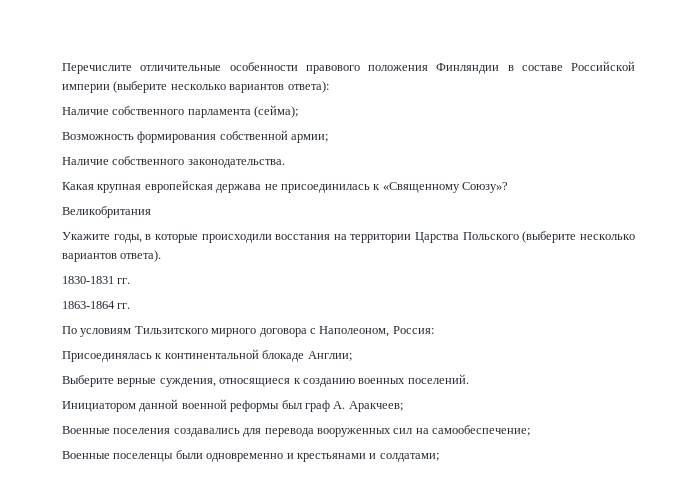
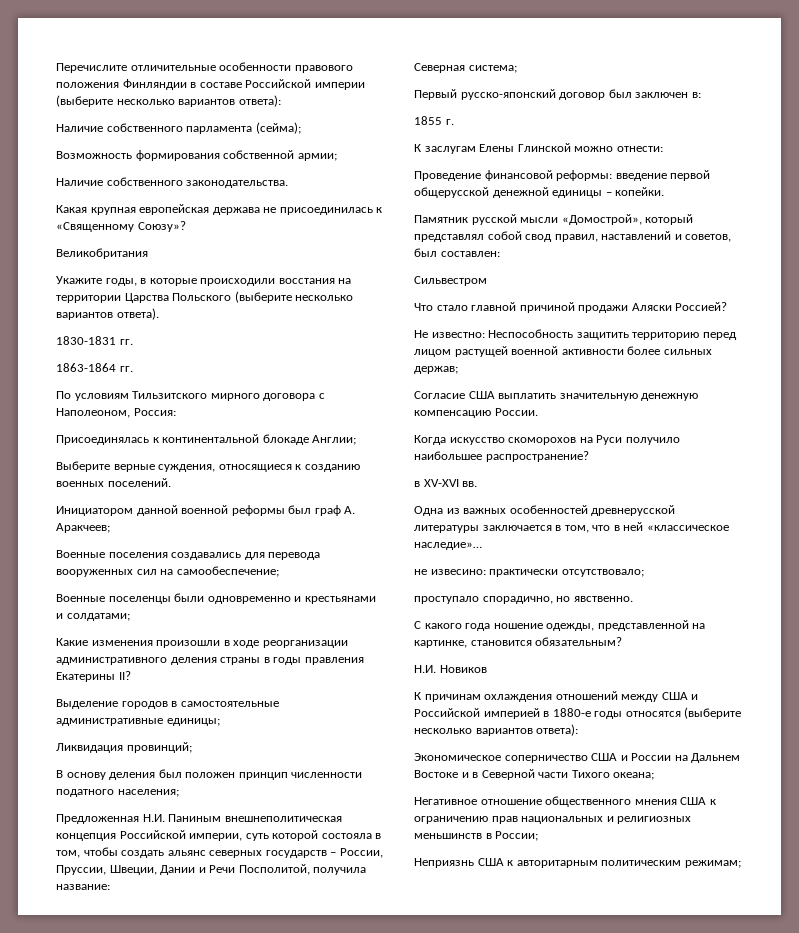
(439, 457) none -> [56,638,348,648] [56,657,364,665] [56,671,131,682] [56,699,279,709] [56,718,220,726] [56,742,192,753] [56,769,363,780] [56,789,179,797] [56,814,342,824] [56,830,382,841] [56,847,383,858] [56,864,367,875] [56,884,110,890] [414,63,517,73] [414,89,701,100] [414,116,454,125] [414,143,663,154] [414,170,711,181] [414,187,665,198] [414,214,694,225] [414,231,732,242] [414,248,500,257] [414,276,487,286] [414,302,728,313] [414,329,737,340] [414,346,712,357] [414,366,458,374] [414,391,699,401] [414,408,538,418] [414,435,680,445] [414,451,589,462] [414,479,478,487] [414,505,676,516] [414,522,729,533] [414,542,482,550] [414,569,644,577] [414,596,633,604] [414,620,706,631] [414,637,623,648] [414,665,487,673] [414,691,699,702] [414,707,742,719] [414,724,579,736] [414,753,741,763] [414,769,655,780] [414,796,716,807] [414,816,692,824] [414,831,539,841] [414,858,741,868] // Какие изменения произошли в ходе реорганизации административного деления страны в годы правления Екатерины II? // Выделение городов в самостоятельные административные единицы; // Ликвидация провинций; // В основу деления был положен принцип численности податного населения; // Предложенная Н.И. Паниным внешнеполитическая концепция Российской империи, суть которой состояла в том, чтобы создать альянс северных государств – России, Пруссии, Швеции, Дании и Речи Посполитой, получила название: // Северная система; // Первый русско-японский договор был заключен в: // 1855 г. // К заслугам Елены Глинской можно отнести: // Проведение финансовой реформы: введение первой общерусской денежной единицы – копейки. // Памятник русской мысли «Домострой», который представлял собой свод правил, наставлений и советов, был составлен: // Сильвестром // Что стало главной причиной продажи Аляски Россией? // Не известно: Неспособность защитить территорию перед лицом растущей военной активности более сильных держав; // Согласие США выплатить значительную денежную компенсацию России. // Когда искусство скоморохов на Руси получило наибольшее распространение? // в XV-XVI вв. // Одна из важных особенностей древнерусской литературы заключается в том, что в ней «классическое наследие»… // не извесино: практически отсутствовало; // проступало спорадично, но явственно. // С какого года ношение одежды, представленной на картинке, становится обязательным? // Н.И. Новиков // К причинам охлаждения отношений между США и Российской империей в 1880-е годы относятся (выберите несколько вариантов ответа): // Экономическое соперничество США и России на Дальнем Востоке и в Северной части Тихого океана; // Негативное отношение общественного мнения США к ограничению прав национальных и религиозных меньшинств в России; // Неприязнь США к авторитарным политическим режимам;

